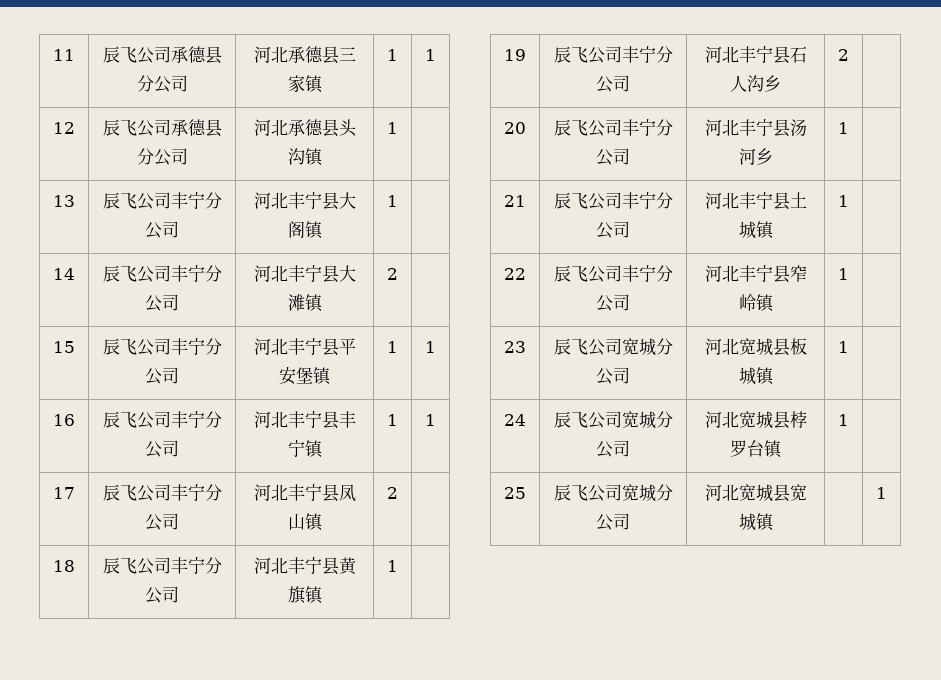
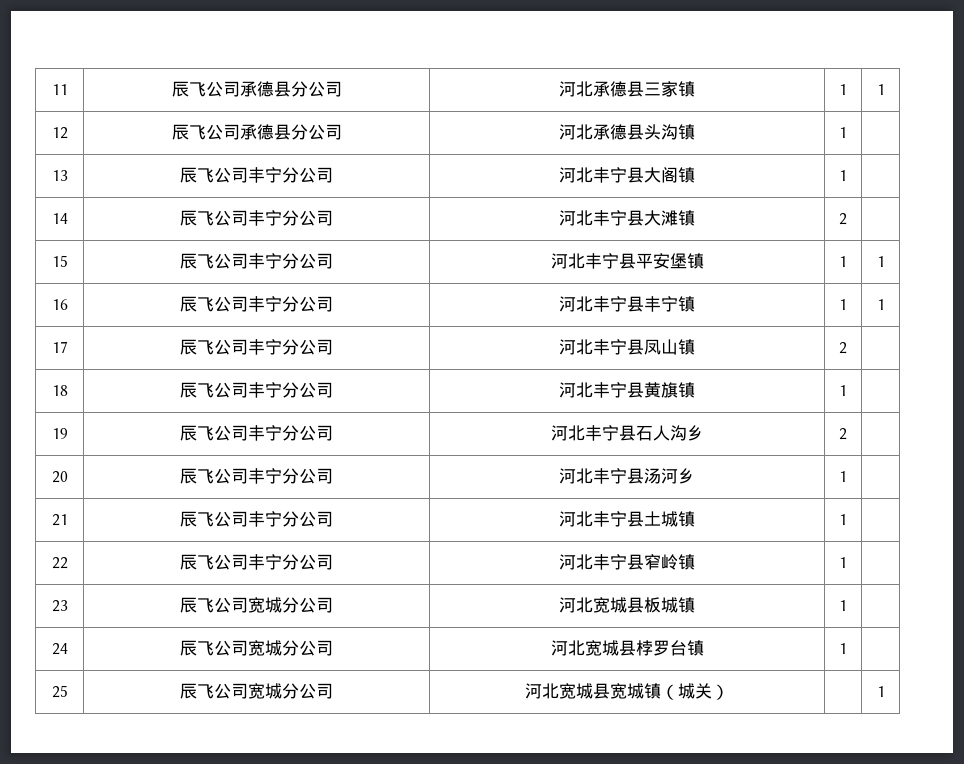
(774, 522) none -> [661,683,729,700] （城关）

